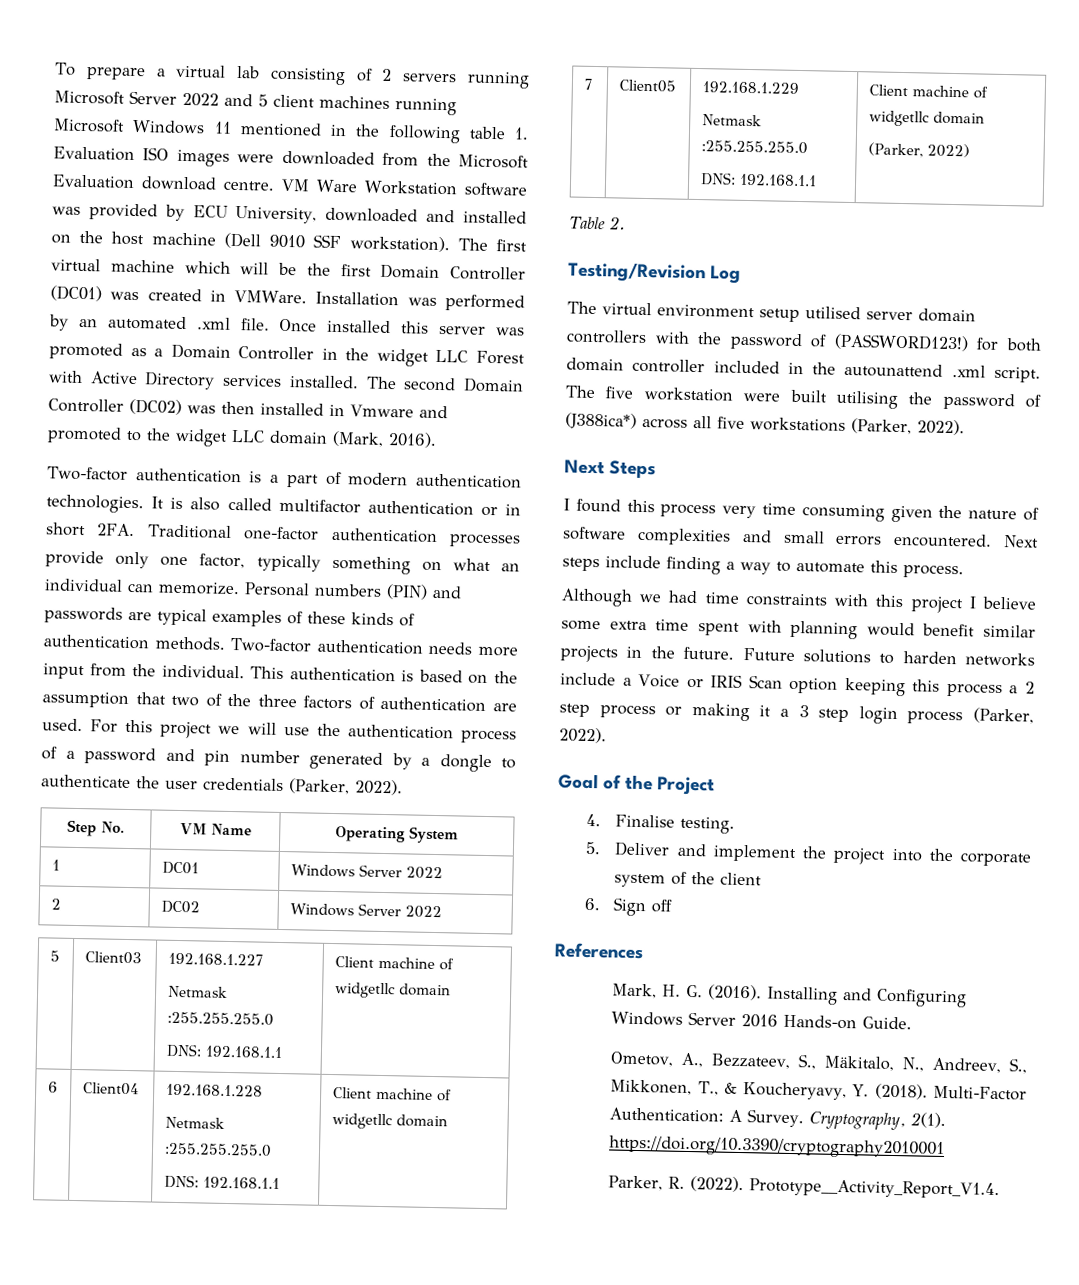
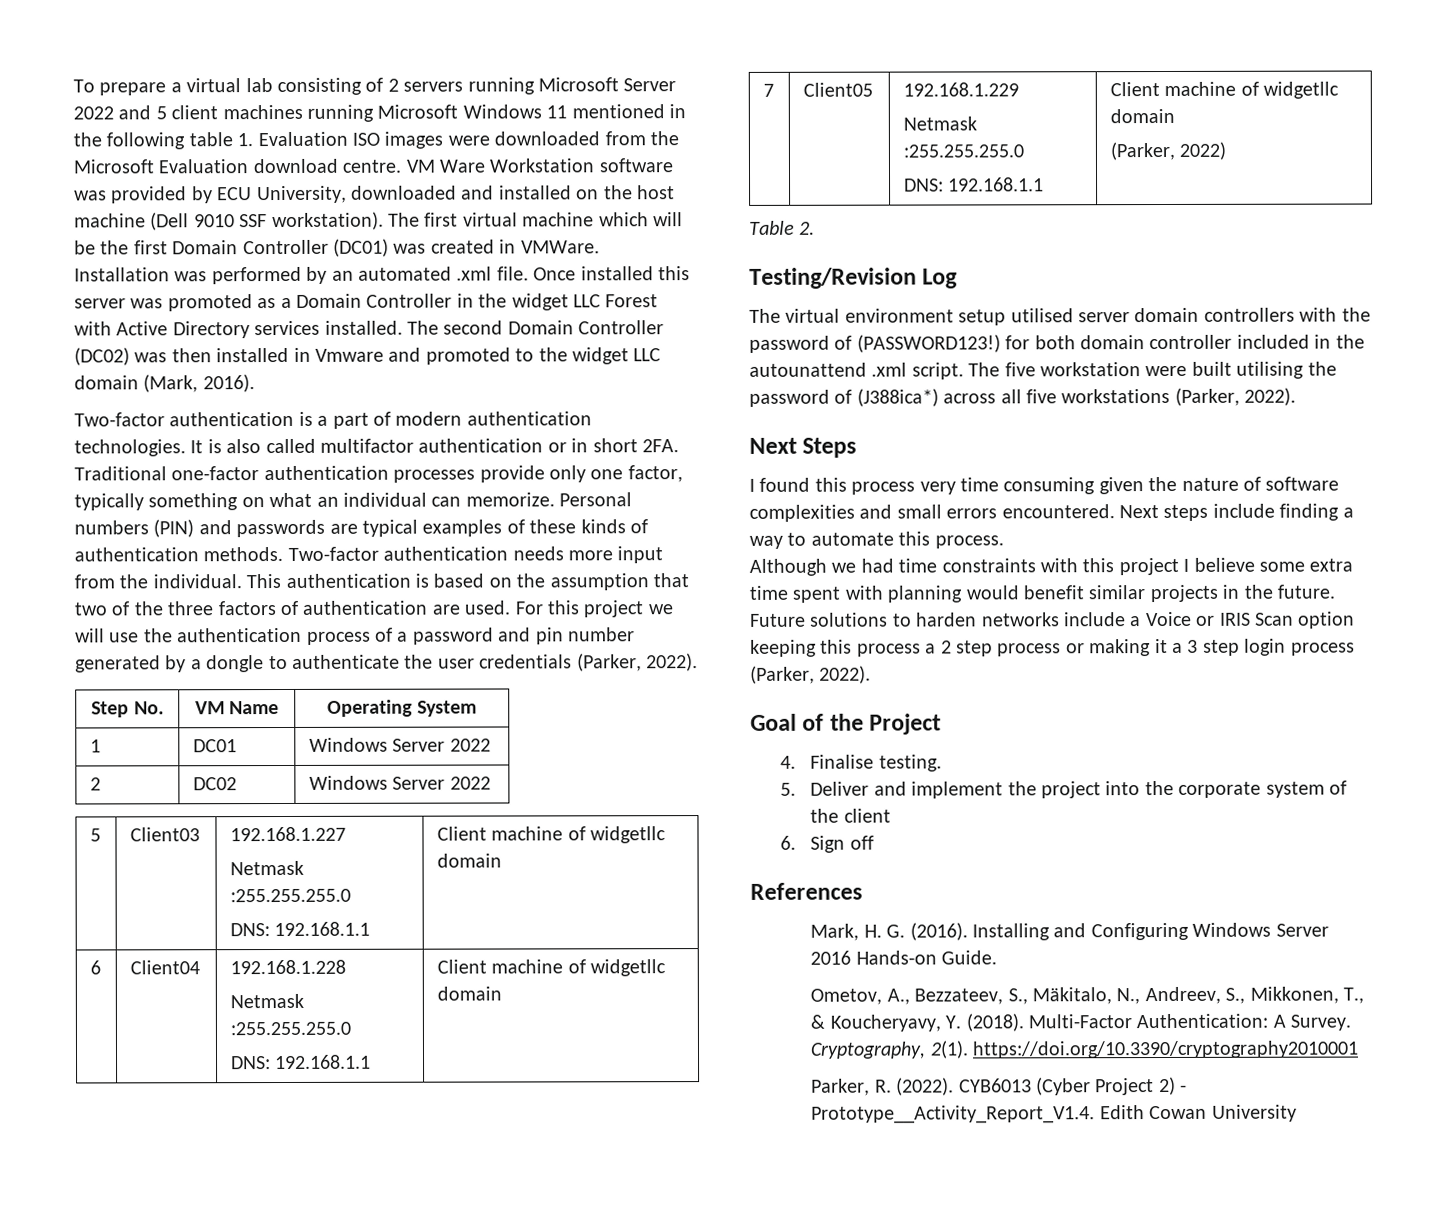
[749,1178,1001,1200] Prototype__Activity_Report_V1.4. -> [958,1076,1188,1096] [811,1104,1297,1124] CYB6013 (Cyber Project 2) - Prototype__Activity_Report_V1.4. Edith Cowan University

